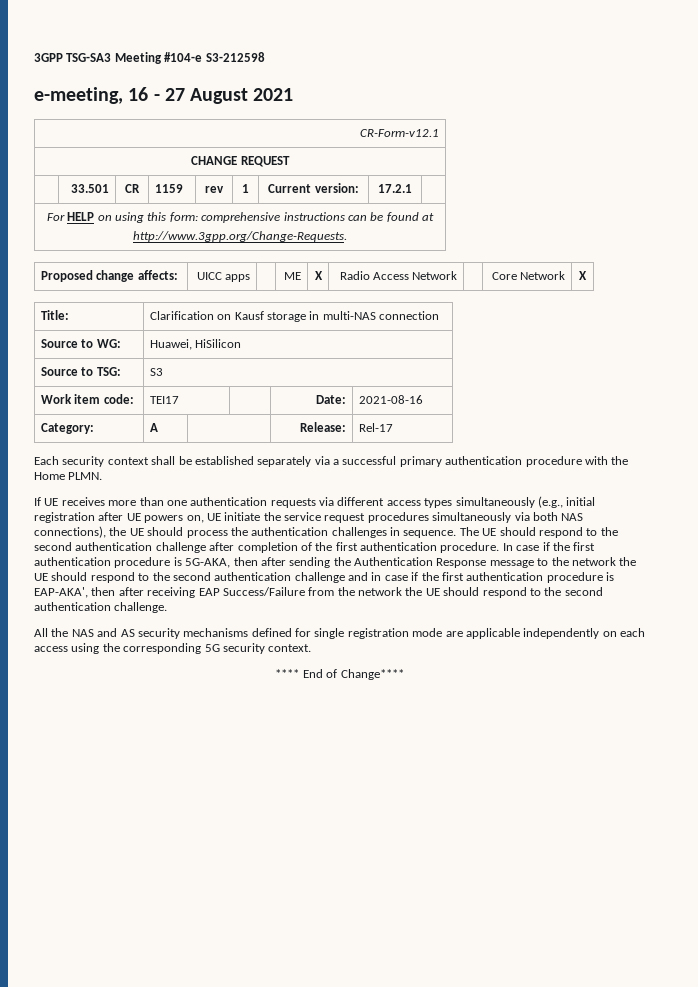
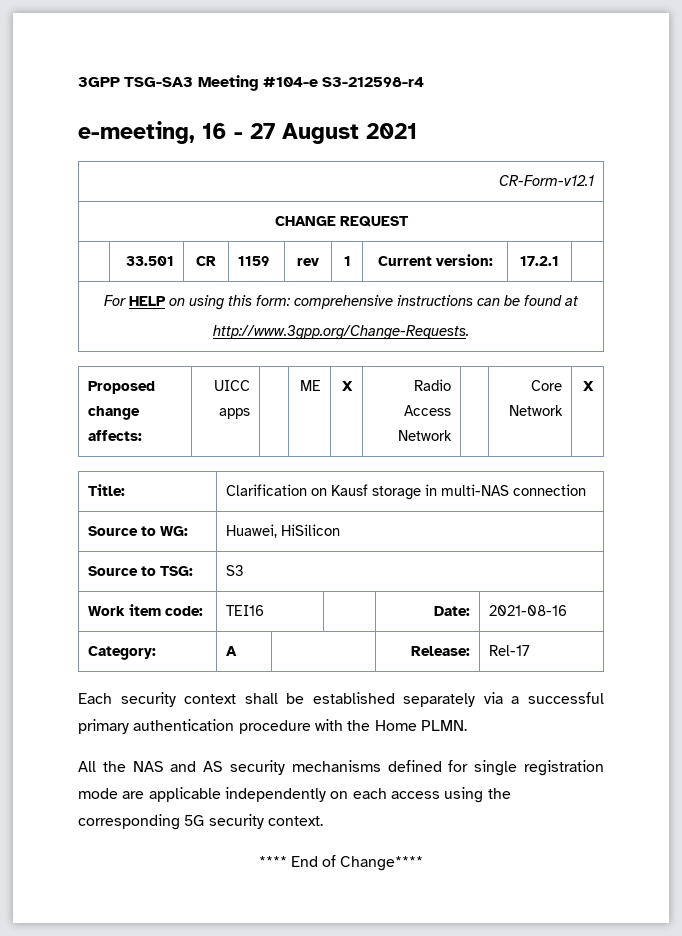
[205,52,265,62] S3-212598 -> [322,77,425,87] S3-212598-r4
[149,396,179,404] TEI17 -> [226,605,265,616] TEI16
[34,496,596,508] [34,512,584,523] [34,526,618,538] [34,542,596,553] [34,557,637,568] [34,572,614,583] [34,587,603,598] [34,602,168,613] // If UE receives more than one authentication requests via different access types simultaneously (e.g., initial registration after UE powers on, UE initiate the service request procedures simultaneously via both NAS connections), the UE should process the authentication challenges in sequence. The UE should respond to the second authentication challenge after completion of the first authentication procedure. In case if the first authentication procedure is 5G-AKA, then after sending the Authentication Response message to the network the UE should respond to the second authentication challenge and in case if the first authentication procedure is EAP-AKA', then after receiving EAP Success/Failure from the network the UE should respond to the second authentication challenge. -> (467, 725) none

